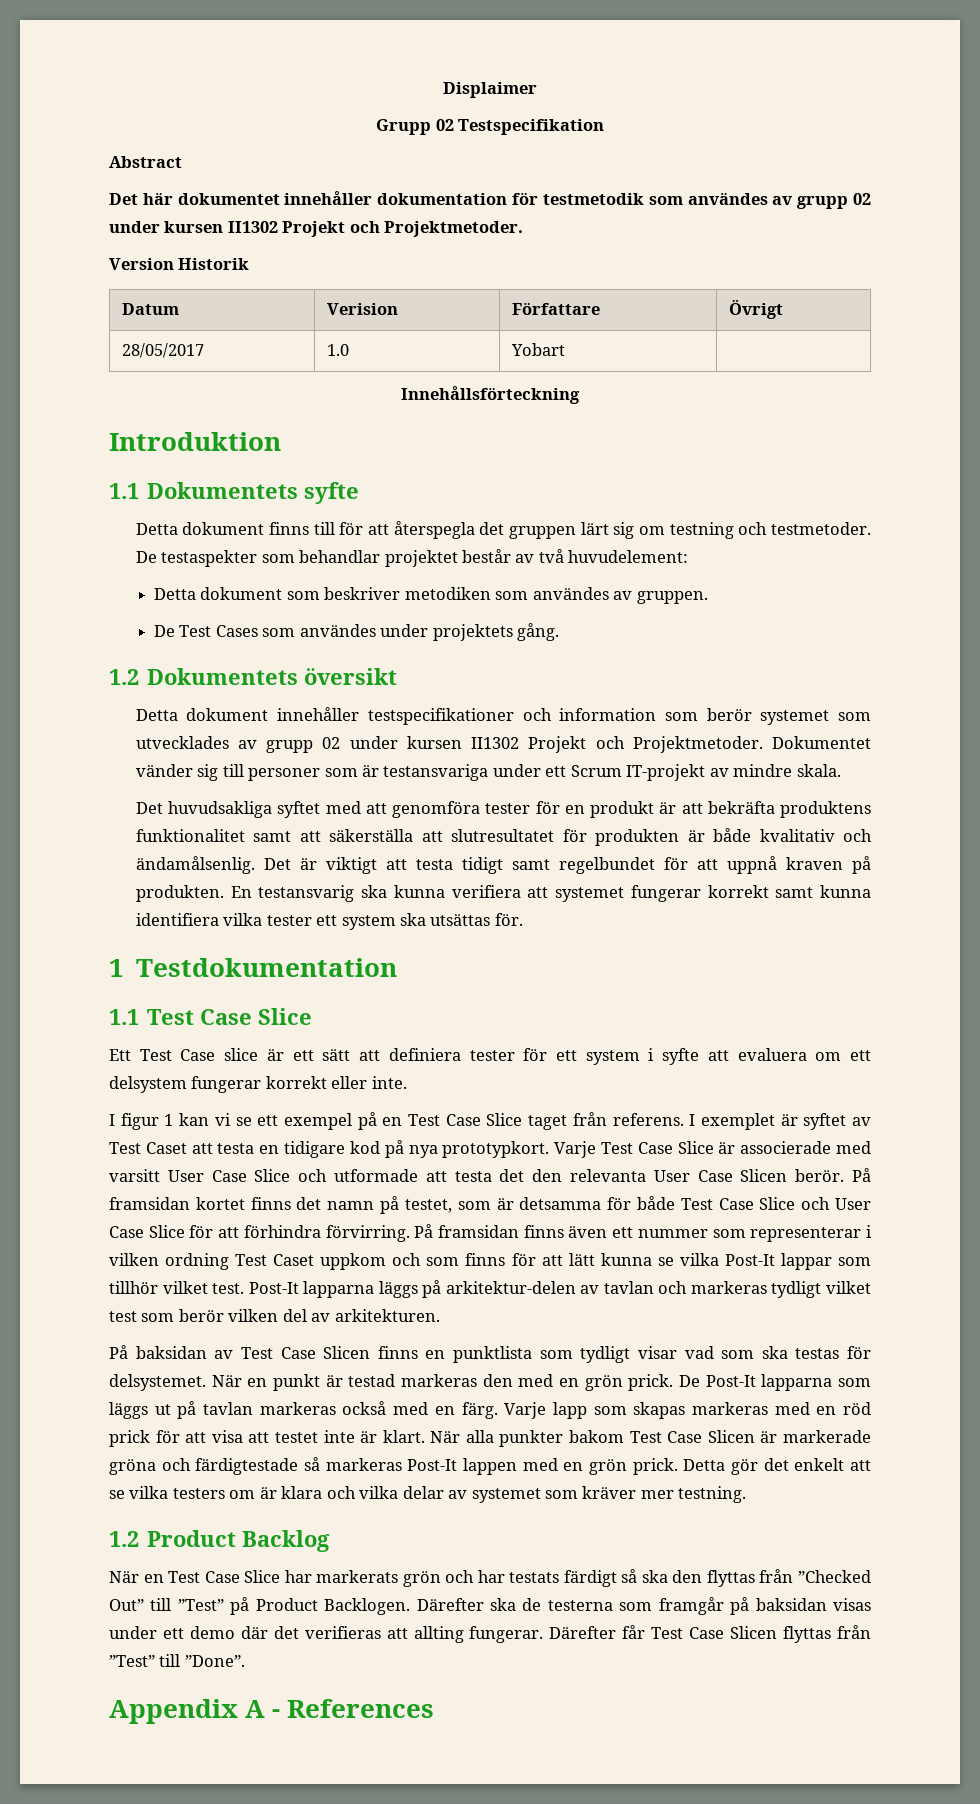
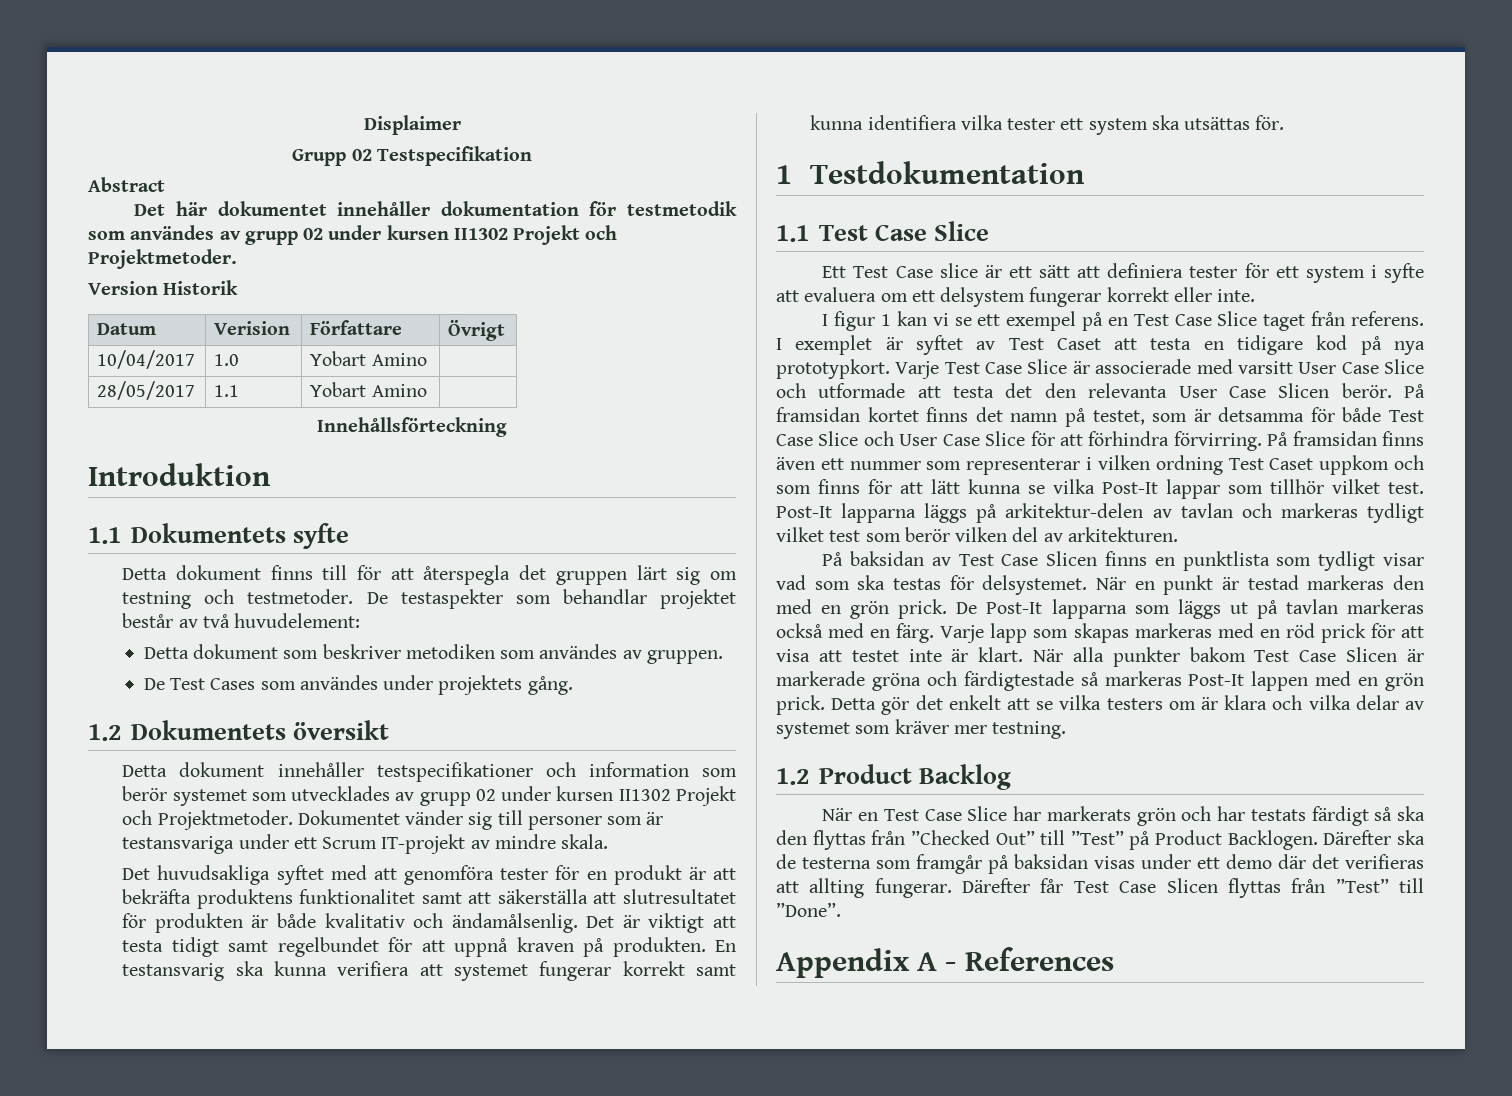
[122,343,205,358] 28/05/2017 -> [97,350,196,369] 10/04/2017
(566, 349) none -> [371,353,427,366] [97,381,196,400] [214,385,240,397] [310,382,427,397] Amino | // 28/05/2017 | 1.1 | Yobart Amino

